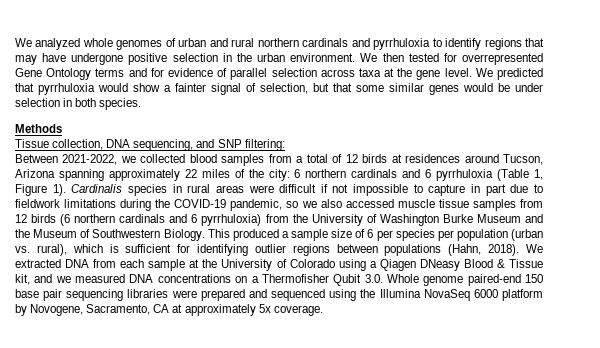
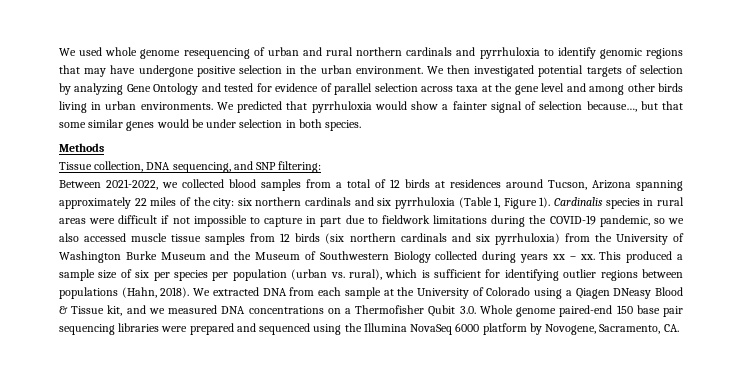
[15,38,163,50] We analyzed whole genomes -> [59,47,250,59] We used whole genome resequencing
(482, 44) none -> [599,48,642,59] genomic
[408,53,543,65] [15,68,147,80] tested for overrepresented Gene Ontology terms and -> [474,65,683,77] [59,83,254,95] investigated potential targets of selection by analyzing Gene Ontology and tested
[444,68,472,77] level. -> [541,83,683,95] [59,101,213,113] level and among other birds living in urban environments.
[260,83,308,94] selection, -> [539,101,637,112] selection because…,
[294,169,432,178] 6 northern cardinals and 6 -> [237,197,392,206] six northern cardinals and six
[60,214,198,226] (6 northern cardinals and 6 -> [325,233,490,244] (six northern cardinals and six
[163,229,205,241] Biology. -> [393,251,595,263] Biology collected during years xx – xx.
[367,229,374,238] 6 -> [135,270,150,278] six
[153,304,323,316] CA at approximately 5x coverage. -> [663,324,679,332] CA.

